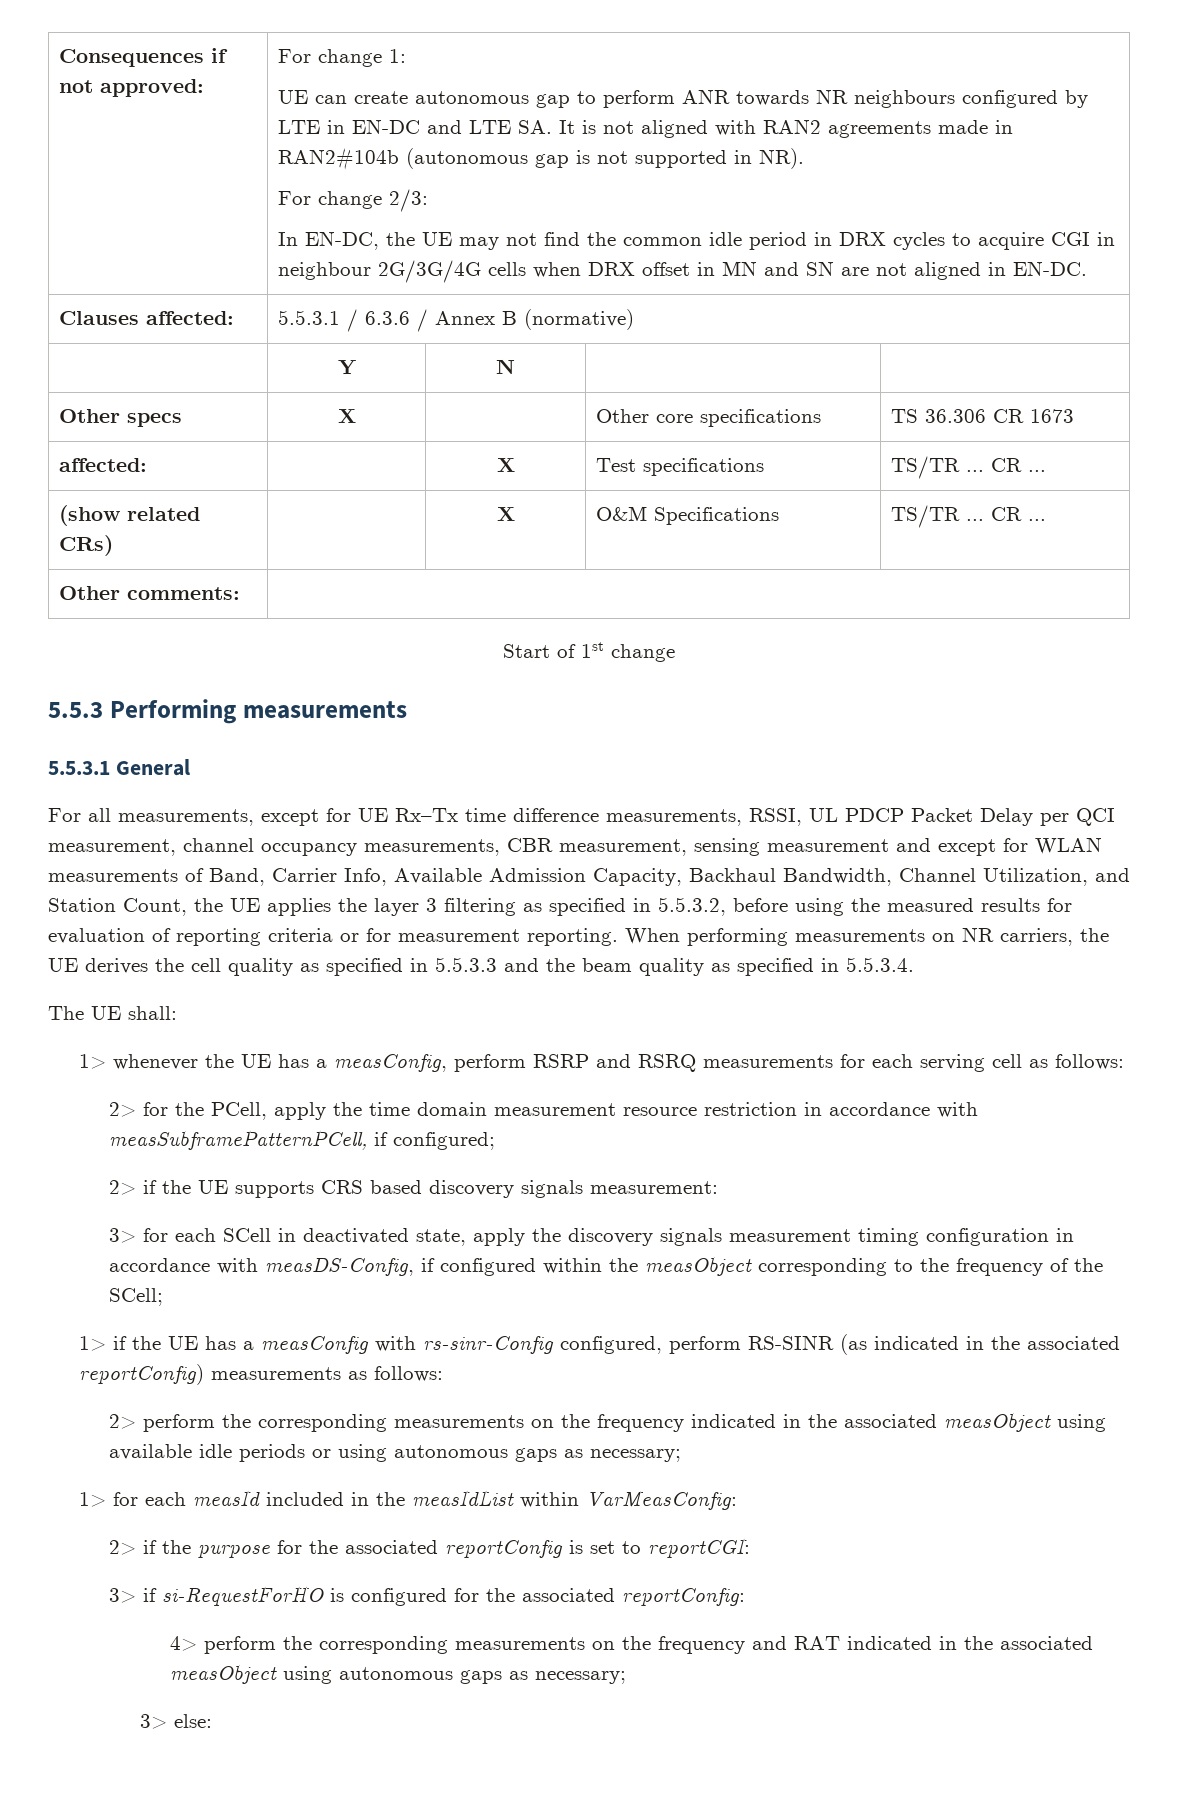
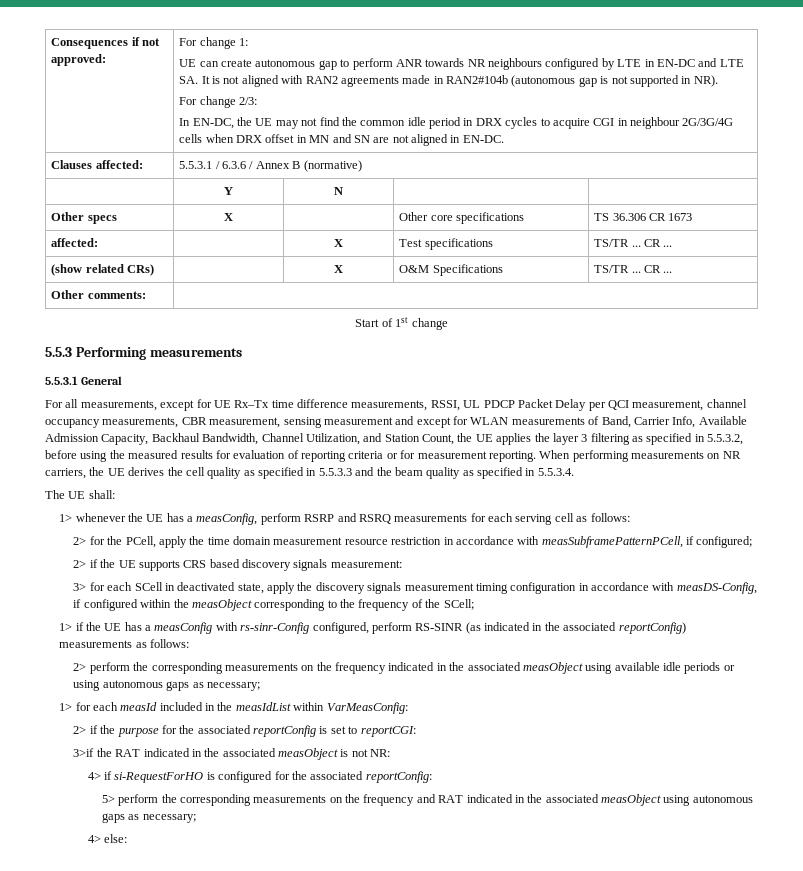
[109,1588,137,1603] 3> -> [73,748,391,760] [87,772,101,780] 3>if the RAT indicated in the associated measObject is not NR: // 4>
[170,1636,198,1651] 4> -> [101,795,115,803] 5>
[139,1714,167,1729] 3> -> [87,835,101,843] 4>

